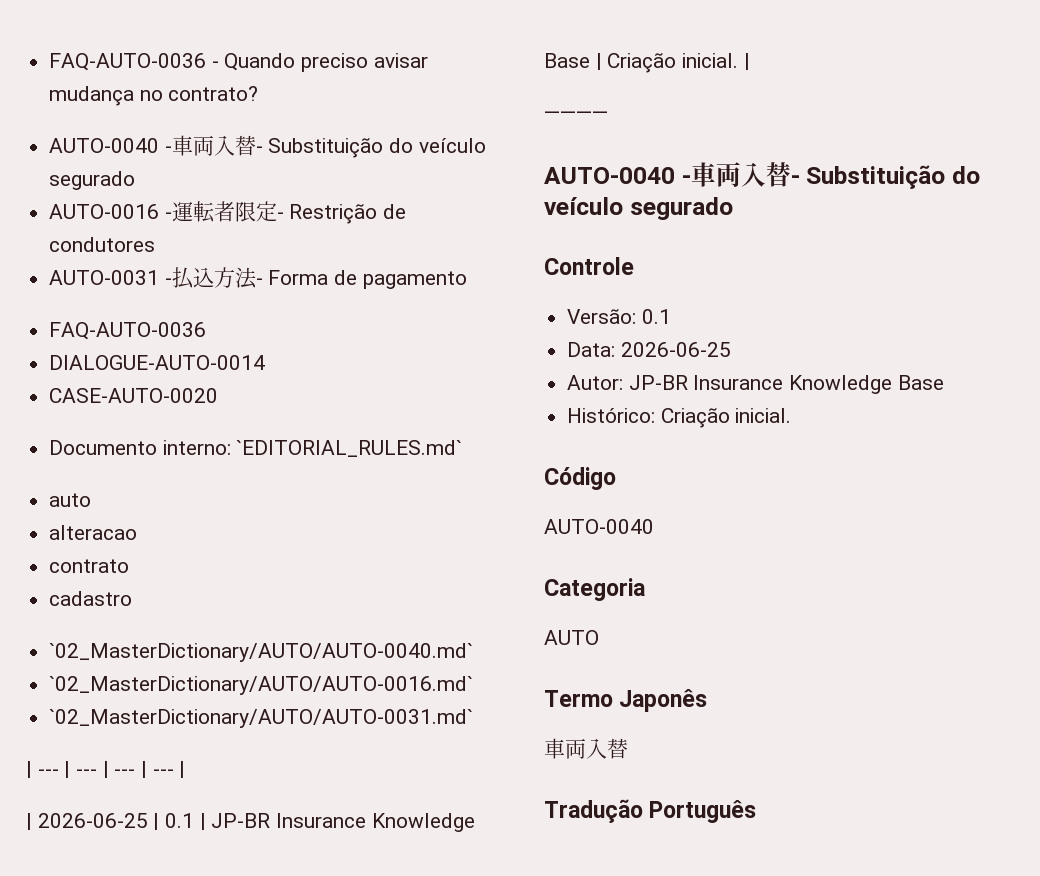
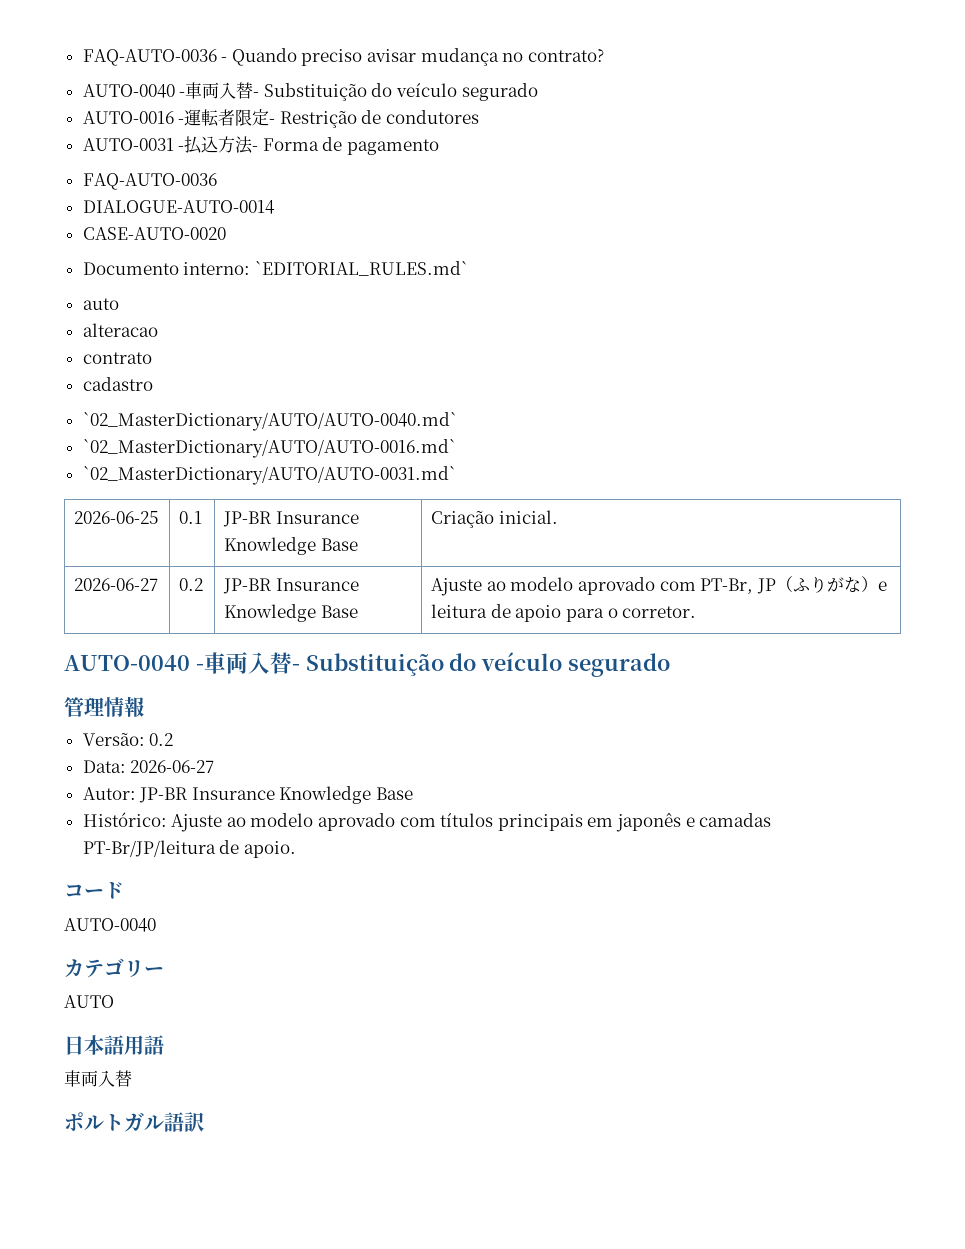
[26,761,186,778] [26,813,475,832] [544,53,750,73] [544,111,608,120] [544,162,980,189] [544,197,733,220] [544,257,634,275] // | --- | --- | --- | --- | // | 2026-06-25 | 0.1 | JP-BR Insurance Knowledge Base | Criação inicial. | // ———— // AUTO-0040 -車両入替- Substituição do veículo segurado // Controle -> [74,511,159,524] [179,511,203,524] [223,511,359,527] [224,537,358,555] [431,510,558,528] [74,578,159,591] [179,578,204,591] [223,578,359,594] [224,604,358,622] [431,576,887,596] [431,604,697,622] [64,652,671,677] [64,696,144,717] // 2026-06-25 | 0.1 | JP-BR Insurance Knowledge Base | Criação inicial. // 2026-06-27 | 0.2 | JP-BR Insurance Knowledge Base | Ajuste ao modelo aprovado com PT-Br, JP（ふりがな）e leitura de apoio para o corretor. // AUTO-0040 -車両入替- Substituição do veículo segurado // 管理情報
[641,309,671,324] 0.1 -> [149,733,174,746] 0.2
[620,342,731,357] 2026-06-25 -> [130,760,215,773] 2026-06-27
[660,408,792,428] [544,467,616,490] Criação inicial. // Código -> [171,812,772,832] [82,840,296,858] [64,882,124,899] Ajuste ao modelo aprovado com títulos principais em japonês e camadas PT-Br/JP/leitura de apoio. // コード
[544,578,645,601] Categoria -> [64,958,164,978] カテゴリー
[544,689,708,712] Termo Japonês -> [64,1035,164,1055] 日本語用語
[544,799,757,823] Tradução Português -> [64,1112,204,1132] ポルトガル語訳

